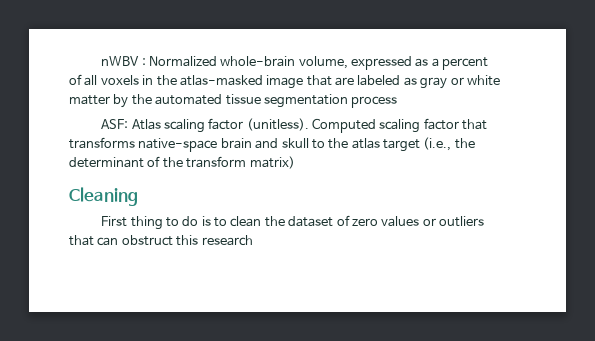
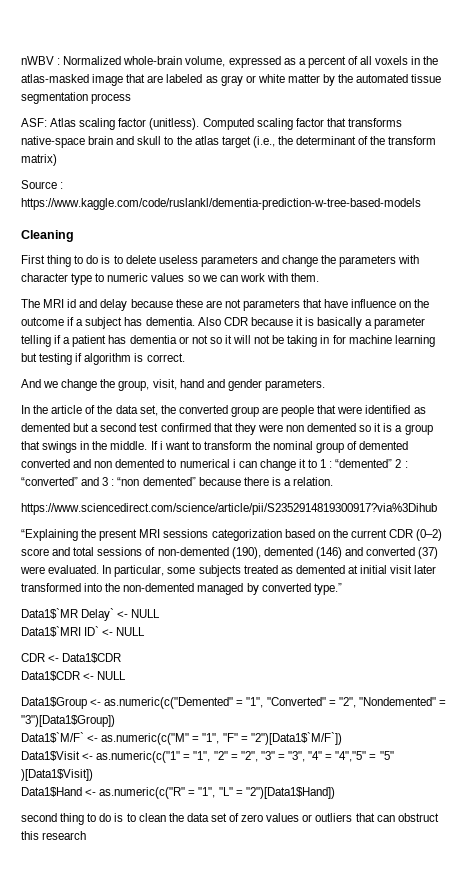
(295, 162) none -> [21,180,64,189] [21,198,421,210] // Source : https://www.kaggle.com/code/ruslankl/dementia-prediction-w-tree-based-models
[230,216,334,227] clean the dataset -> [125,255,420,267] [21,273,320,285] [21,299,430,311] [21,317,426,329] [21,335,435,347] [21,353,185,365] [21,379,325,391] [21,405,426,417] [21,423,433,435] [21,441,409,453] [21,459,408,471] [21,477,334,486] [21,503,437,515] [21,529,443,541] [21,547,439,559] [20,565,437,577] [21,583,342,595] [21,608,161,621] [21,626,146,637] [21,653,122,663] [21,671,127,681] [21,697,446,709] [21,715,115,727] [21,732,342,745] [21,751,394,763] [21,769,93,781] [21,787,335,799] [21,813,227,825] delete useless parameters and change the parameters with character type to numeric values so we can work with them. // The MRI id and delay because these are not parameters that have influence on the outcome if a subject has dementia. Also CDR because it is basically a parameter telling if a patient has dementia or not so it will not be taking in for machine learning but testing if algorithm is correct. // And we change the group, visit, hand and gender parameters. // In the article of the data set, the converted group are people that were identified as demented but a second test confirmed that they were non demented so it is a group that swings in the middle. If i want to transform the nominal group of demented converted and non demented to numerical i can change it to 1 : “demented” 2 : “converted” and 3 : “non demented” because there is a relation. // https://www.sciencedirect.com/science/article/pii/S2352914819300917?via%3Dihub // “Explaining the present MRI sessions categorization based on the current CDR (0–2) score and total sessions of non-demented (190), demented (146) and converted (37) were evaluated. In particular, some subjects treated as demented at initial visit later transformed into the non-demented managed by converted type.” // Data1$`MR Delay` <- NULL // Data1$`MRI ID` <- NULL // CDR <- Data1$CDR // Data1$CDR <- NULL // Data1$Group <- as.numeric(c("Demented" = "1", "Converted" = "2", "Nondemented" = "3")[Data1$Group]) // Data1$`M/F` <- as.numeric(c("M" = "1", "F" = "2")[Data1$`M/F`]) // Data1$Visit <- as.numeric(c("1" = "1", "2" = "2", "3" = "3", "4" = "4","5" = "5" )[Data1$Visit]) // Data1$Hand <- as.numeric(c("R" = "1", "L" = "2")[Data1$Hand]) // second thing to do is to clean the data set

